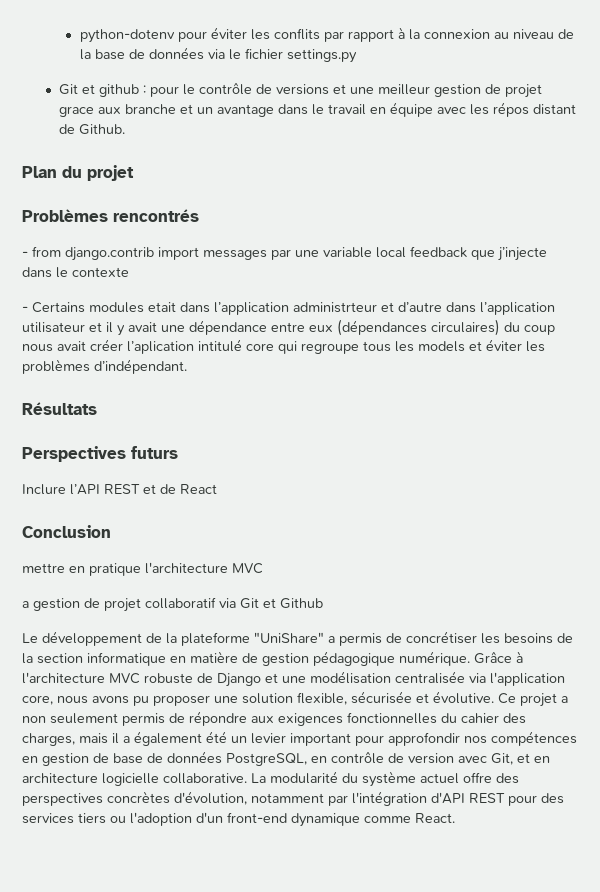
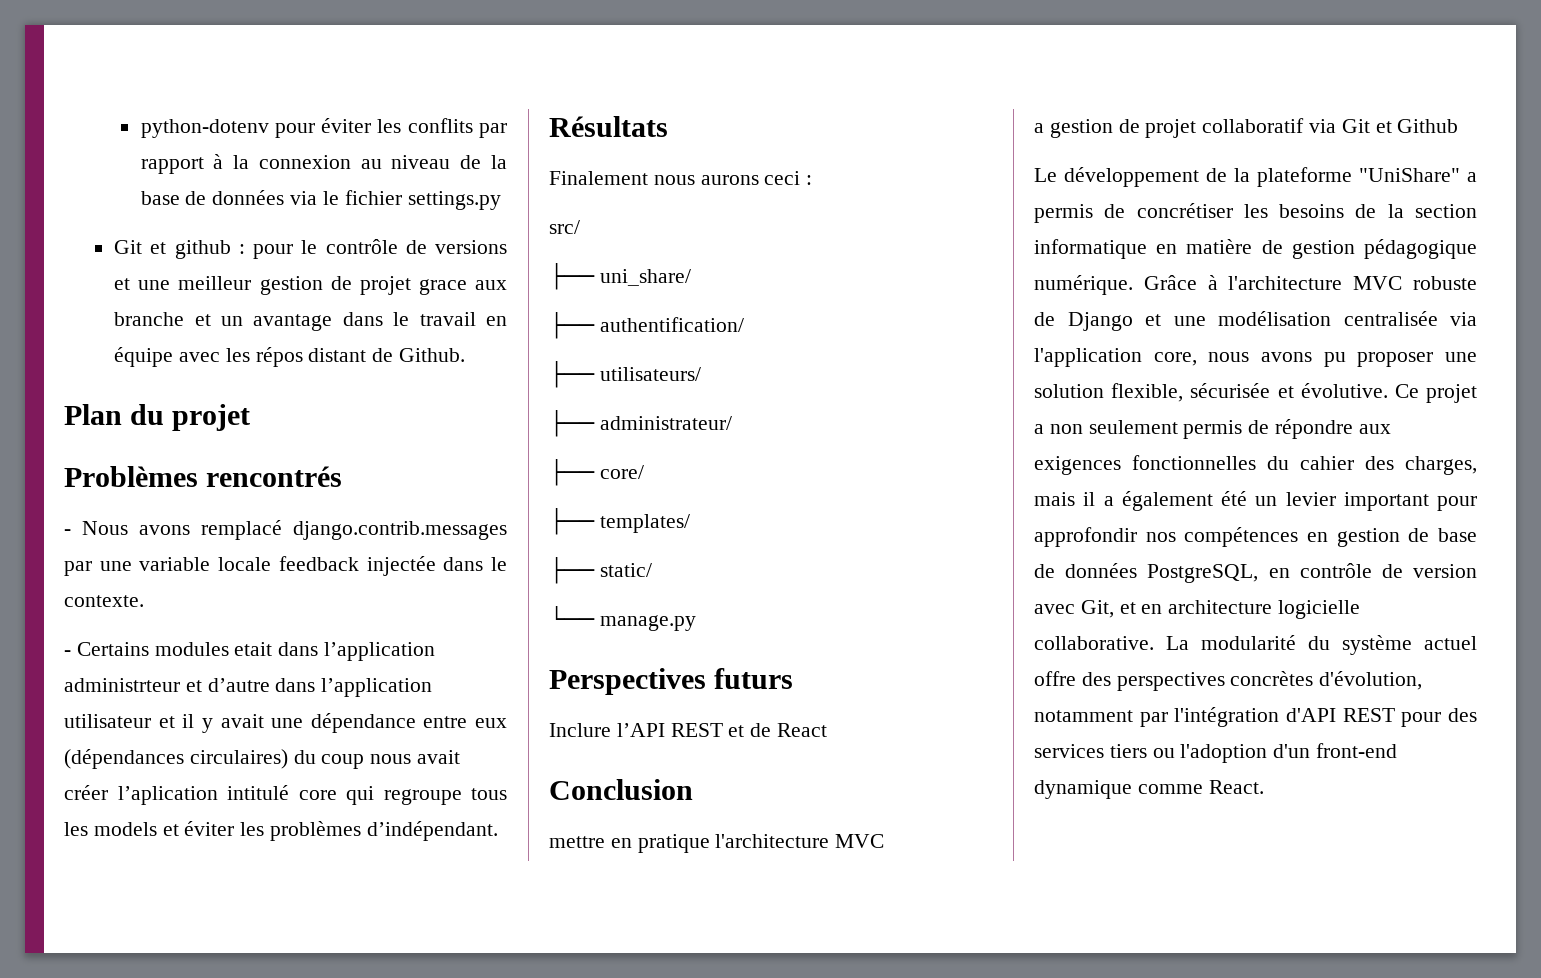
[32,246,547,261] [22,267,129,278] from django.contrib import messages par une variable local feedback que j’injecte dans le contexte -> [82,520,507,540] [64,556,508,576] [64,595,144,607] Nous avons remplacé django.contrib.messages par une variable locale feedback injectée dans le contexte.
(97, 408) none -> [549,171,813,185] [549,220,580,234] [549,263,691,290] [549,312,744,339] [549,361,701,388] [549,410,732,437] [549,459,644,486] [549,508,690,535] [549,557,652,584] [549,606,696,631] // Finalement nous aurons ceci : // src/ // ├── uni_share/ // ├── authentification/ // ├── utilisateurs/ // ├── administrateur/ // ├── core/ // ├── templates/ // ├── static/ // └── manage.py

